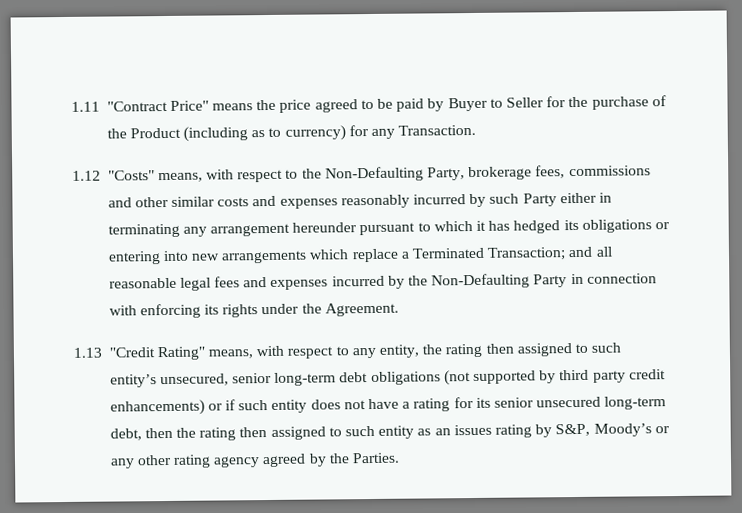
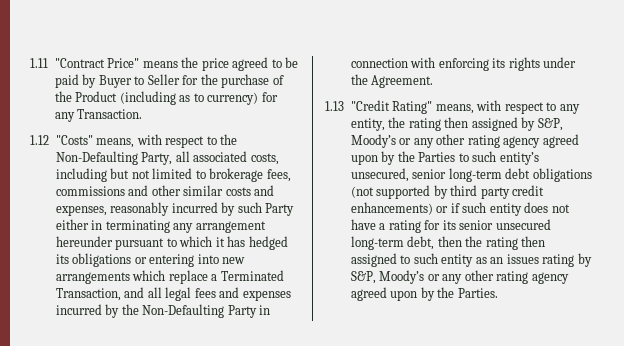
(466, 174) none -> [175,151,279,165] [55,168,206,182] all associated costs, including but not limited to
[279,198,338,209] expenses -> [55,205,107,216] expenses,
[487,247,567,261] Transaction; -> [55,288,121,301] Transaction,
[108,277,177,289] reasonable -> (162, 292) none
(572, 350) none -> [521,117,563,131] [350,134,579,148] [350,151,456,165] by S&P, Moody’s or any other rating agency agreed upon by the Parties
(307, 460) none -> [390,290,418,301] upon

